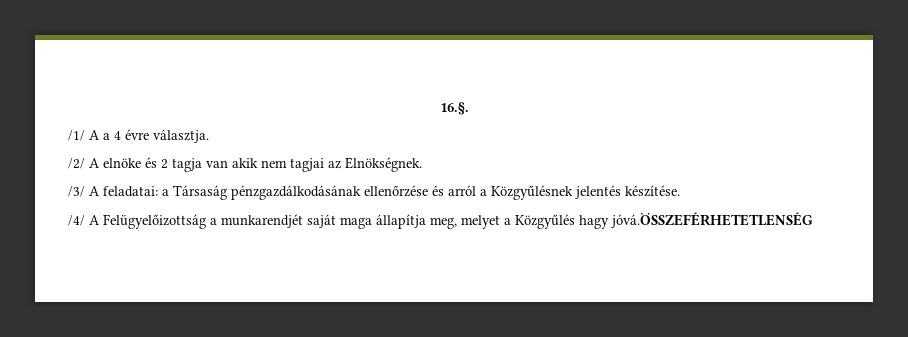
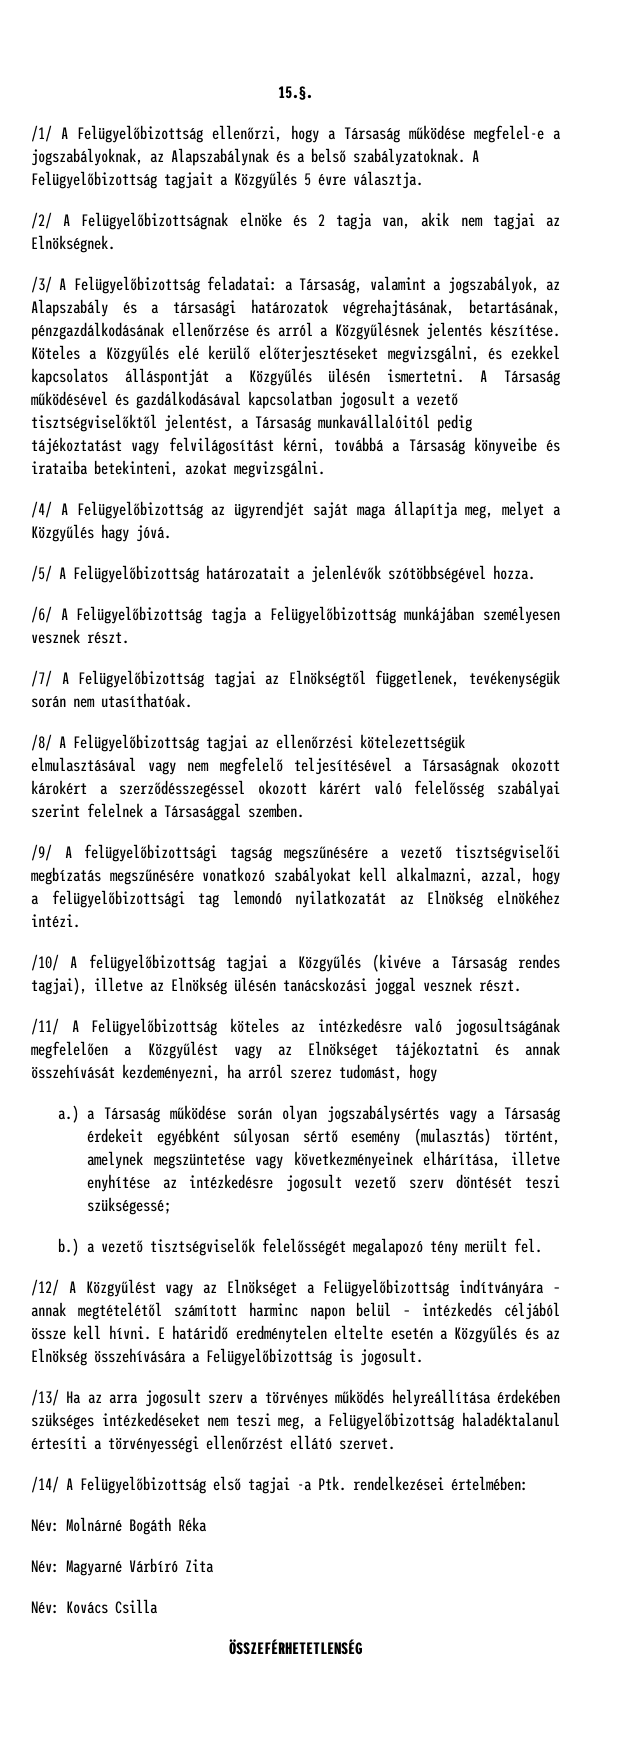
[439,102,469,115] 16.§. -> [278,86,313,100] 15.§.
[103,131,121,140] a 4 -> [77,125,561,143] [31,148,479,166] [31,171,311,189] Felügyelőbizottság ellenőrzi, hogy a Társaság működése megfelel-e a jogszabályoknak, az Alapszabálynak és a belső szabályzatoknak. A Felügyelőbizottság tagjait a Közgyűlés 5
(100, 163) none -> [81,212,229,230] Felügyelőbizottságnak
[206,160,228,168] van -> [382,217,411,229] van,
(100, 191) none -> [73,276,200,294] Felügyelőbizottság
[173,185,227,200] Társaság -> [299,276,561,294] [31,299,560,317] Társaság, valamint a jogszabályok, az Alapszabály és a társasági határozatok végrehajtásának, betartásának,
(680, 191) none -> [31,345,560,363] [31,368,560,386] [31,391,458,409] [31,414,472,432] [31,437,560,455] [31,460,325,478] Köteles a Közgyűlés elé kerülő előterjesztéseket megvizsgálni, és ezekkel kapcsolatos álláspontját a Közgyűlés ülésén ismertetni. A Társaság működésével és gazdálkodásával kapcsolatban jogosult a vezető tisztségviselőktől jelentést, a Társaság munkavállalóitól pedig tájékoztatást vagy felvilágosítást kérni, továbbá a Társaság könyveibe és irataiba betekinteni, azokat megvizsgálni.
[103,214,303,229] Felügyelőizottság a munkarendjét -> [76,501,305,519] Felügyelőbizottság az ügyrendjét
[611,212,813,228] jóvá.ÖSSZEFÉRHETETLENSÉG -> [136,525,171,542] [31,565,535,583] [31,606,560,624] [31,629,129,644] [31,670,560,688] [31,693,192,708] [31,734,465,752] [31,757,560,775] [31,780,560,798] [31,803,304,821] [31,844,560,862] [31,867,560,885] [31,890,560,908] [31,914,80,928] [31,954,560,972] [31,977,521,995] [31,1018,560,1036] [31,1041,560,1059] [31,1064,437,1082] [57,1105,560,1123] [87,1128,560,1146] [87,1151,560,1169] [87,1174,560,1192] [87,1197,172,1215] [57,1238,543,1256] [31,1279,560,1297] [31,1302,560,1320] [31,1325,560,1343] [31,1348,423,1366] [31,1389,560,1407] [31,1412,560,1430] [31,1435,395,1453] [31,1476,528,1494] [31,1517,207,1535] [31,1558,214,1576] [31,1599,158,1614] [229,1639,362,1655] jóvá. // /5/ A Felügyelőbizottság határozatait a jelenlévők szótöbbségével hozza. // /6/ A Felügyelőbizottság tagja a Felügyelőbizottság munkájában személyesen vesznek részt. // /7/ A Felügyelőbizottság tagjai az Elnökségtől függetlenek, tevékenységük során nem utasíthatóak. // /8/ A Felügyelőbizottság tagjai az ellenőrzési kötelezettségük elmulasztásával vagy nem megfelelő teljesítésével a Társaságnak okozott károkért a szerződésszegéssel okozott kárért való felelősség szabályai szerint felelnek a Társasággal szemben. // /9/ A felügyelőbizottsági tagság megszűnésére a vezető tisztségviselői megbízatás megszűnésére vonatkozó szabályokat kell alkalmazni, azzal, hogy a felügyelőbizottsági tag lemondó nyilatkozatát az Elnökség elnökéhez intézi. // /10/ A felügyelőbizottság tagjai a Közgyűlés (kivéve a Társaság rendes tagjai), illetve az Elnökség ülésén tanácskozási joggal vesznek részt. // /11/ A Felügyelőbizottság köteles az intézkedésre való jogosultságának megfelelően a Közgyűlést vagy az Elnökséget tájékoztatni és annak összehívását kezdeményezni, ha arról szerez tudomást, hogy // a.) a Társaság működése során olyan jogszabálysértés vagy a Társaság érdekeit egyébként súlyosan sértő esemény (mulasztás) történt, amelynek megszüntetése vagy következményeinek elhárítása, illetve enyhítése az intézkedésre jogosult vezető szerv döntését teszi szükségessé; // b.) a vezető tisztségviselők felelősségét megalapozó tény merült fel. // /12/ A Közgyűlést vagy az Elnökséget a Felügyelőbizottság indítványára – annak megtételétől számított harminc napon belül – intézkedés céljából össze kell hívni. E határidő eredménytelen eltelte esetén a Közgyűlés és az Elnökség összehívására a Felügyelőbizottság is jogosult. // /13/ Ha az arra jogosult szerv a törvényes működés helyreállítása érdekében szükséges intézkedéseket nem teszi meg, a Felügyelőbizottság haladéktalanul értesíti a törvényességi ellenőrzést ellátó szervet. // /14/ A Felügyelőbizottság első tagjai -a Ptk. rendelkezései értelmében: // Név: Molnárné Bogáth Réka // Név: Magyarné Várbíró Zita // Név: Kovács Csilla // ÖSSZEFÉRHETETLENSÉG

